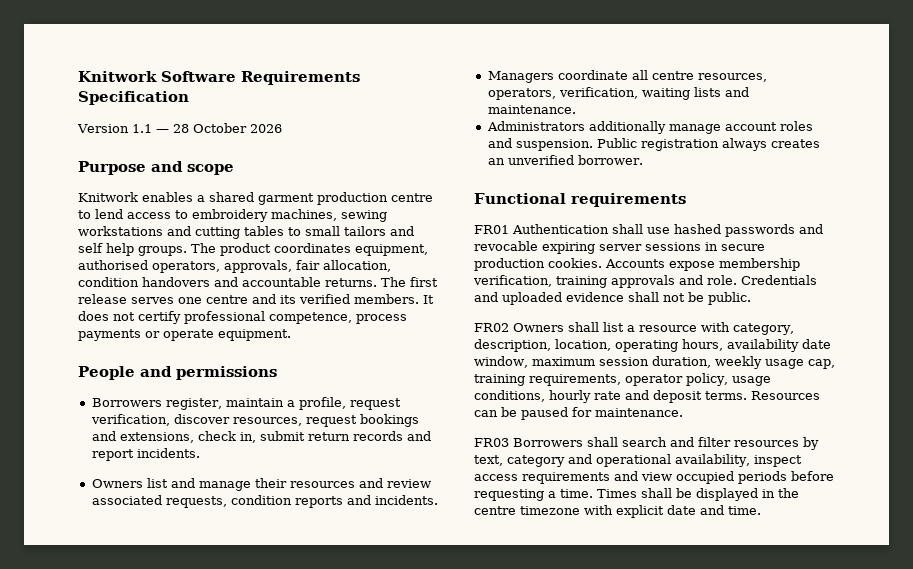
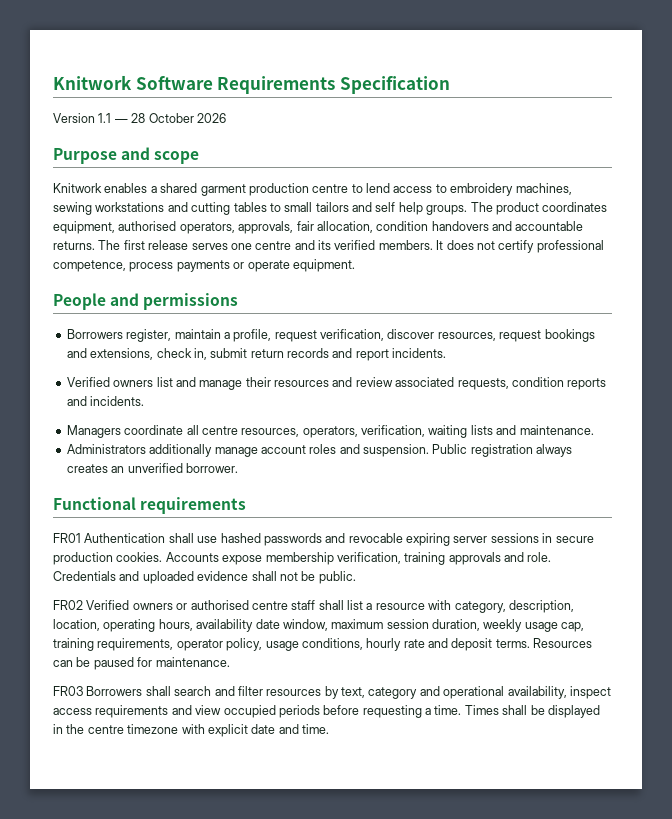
[91,479,143,488] Owners -> [66,377,154,387] Verified owners
[513,323,564,332] Owners -> [86,600,316,610] Verified owners or authorised centre staff

